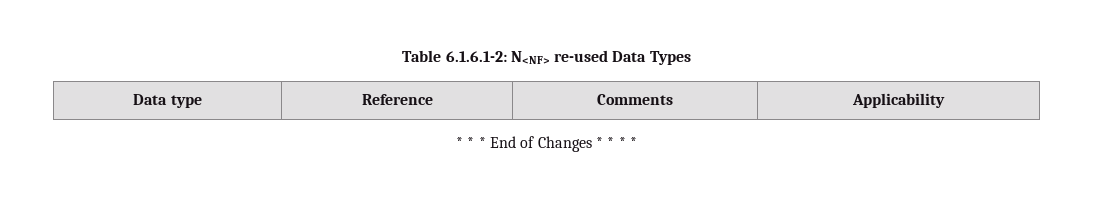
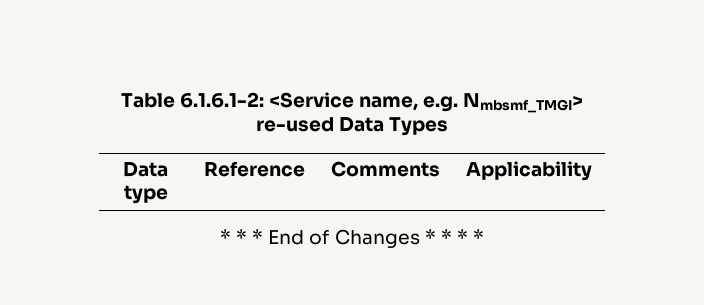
[510,51,550,64] N<NF> -> [268,92,584,113] <Service name, e.g. Nmbsmf_TMGI>

